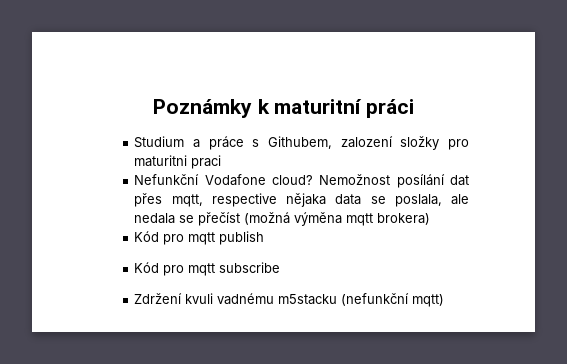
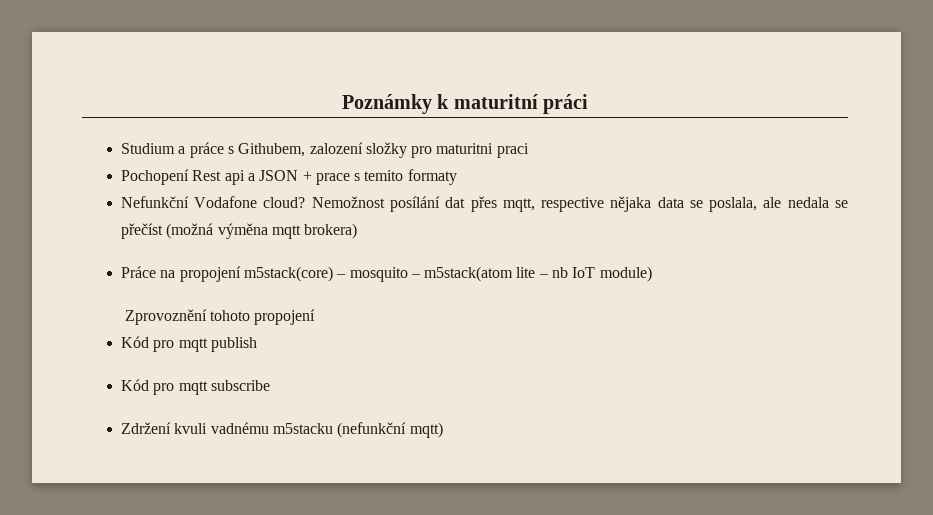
(222, 162) none -> [120,169,457,185] // Pochopení Rest api a JSON + prace s temito formaty
(431, 219) none -> [120,266,652,282] [124,309,316,325] // Práce na propojení m5stack(core) – mosquito – m5stack(atom lite – nb IoT module) // Zprovoznění tohoto propojení

